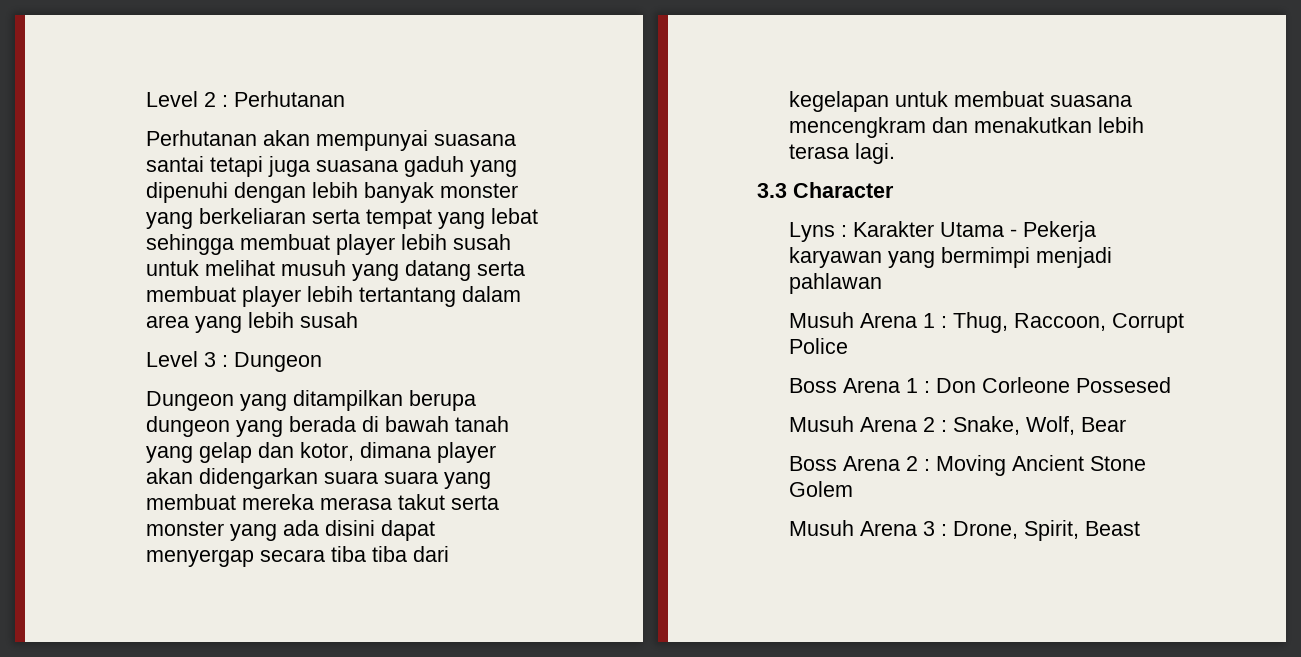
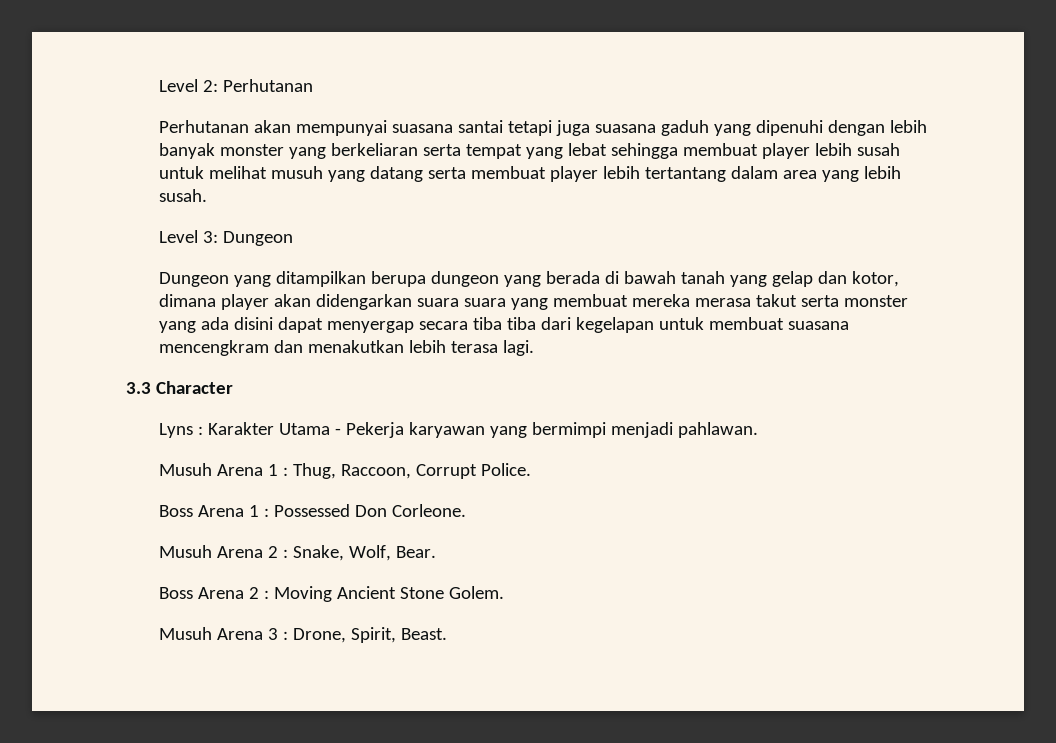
[146,91,229,107] Level 2 : -> [159,79,219,92] Level 2:
[300,312,359,328] [146,351,229,367] susah // Level 3 : -> [159,189,208,202] [159,230,219,243] susah. // Level 3:
[789,273,883,294] pahlawan -> [678,422,759,438] pahlawan.
[789,338,849,354] Police -> [481,463,532,476] Police.
[936,377,1172,393] Don Corleone Possesed -> [274,504,467,517] Possessed Don Corleone.
[1081,417,1127,432] Bear -> [396,546,437,558] Bear.
[789,481,854,497] Golem -> [449,586,505,599] Golem.
[1085,521,1141,536] Beast -> [401,628,448,640] Beast.

